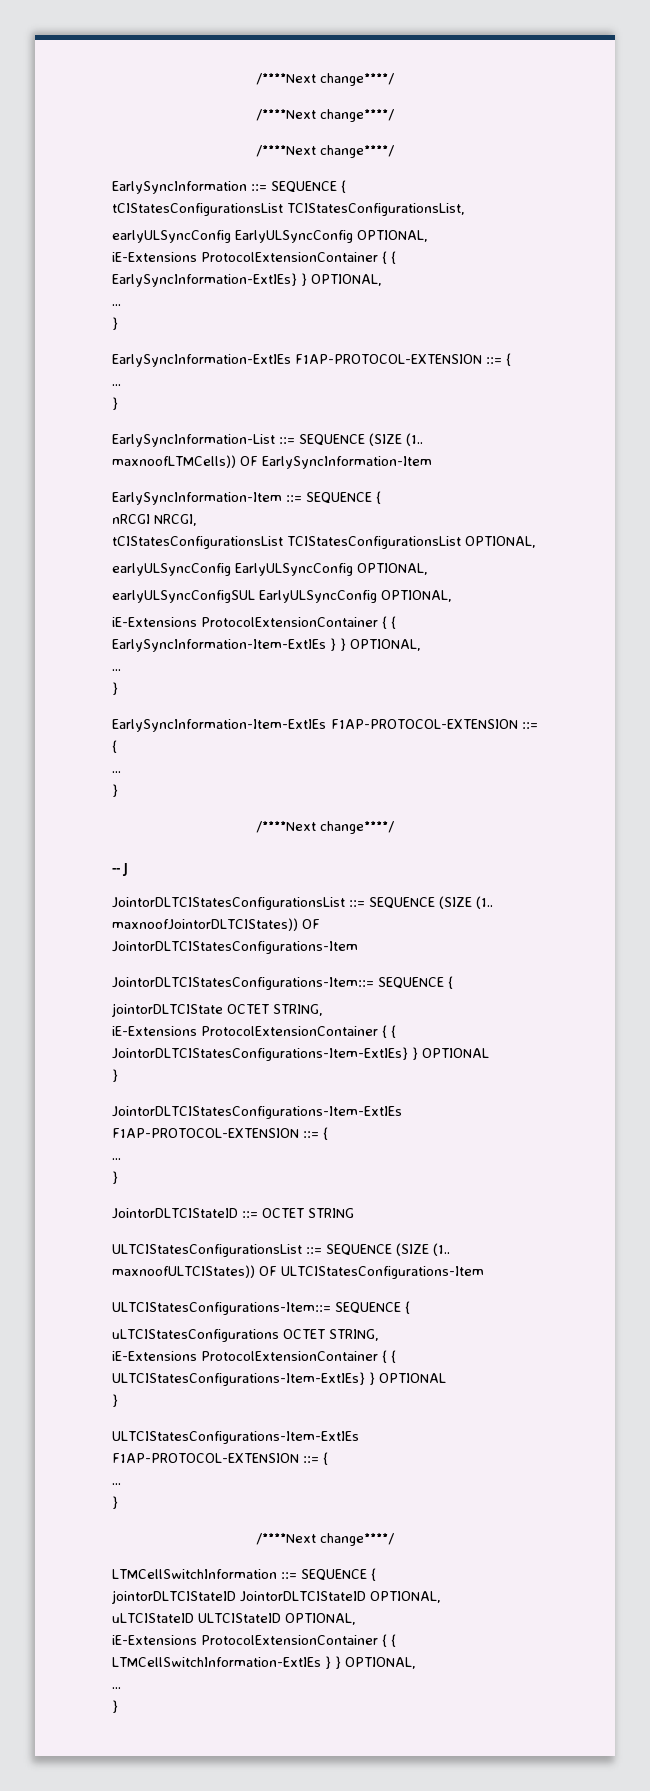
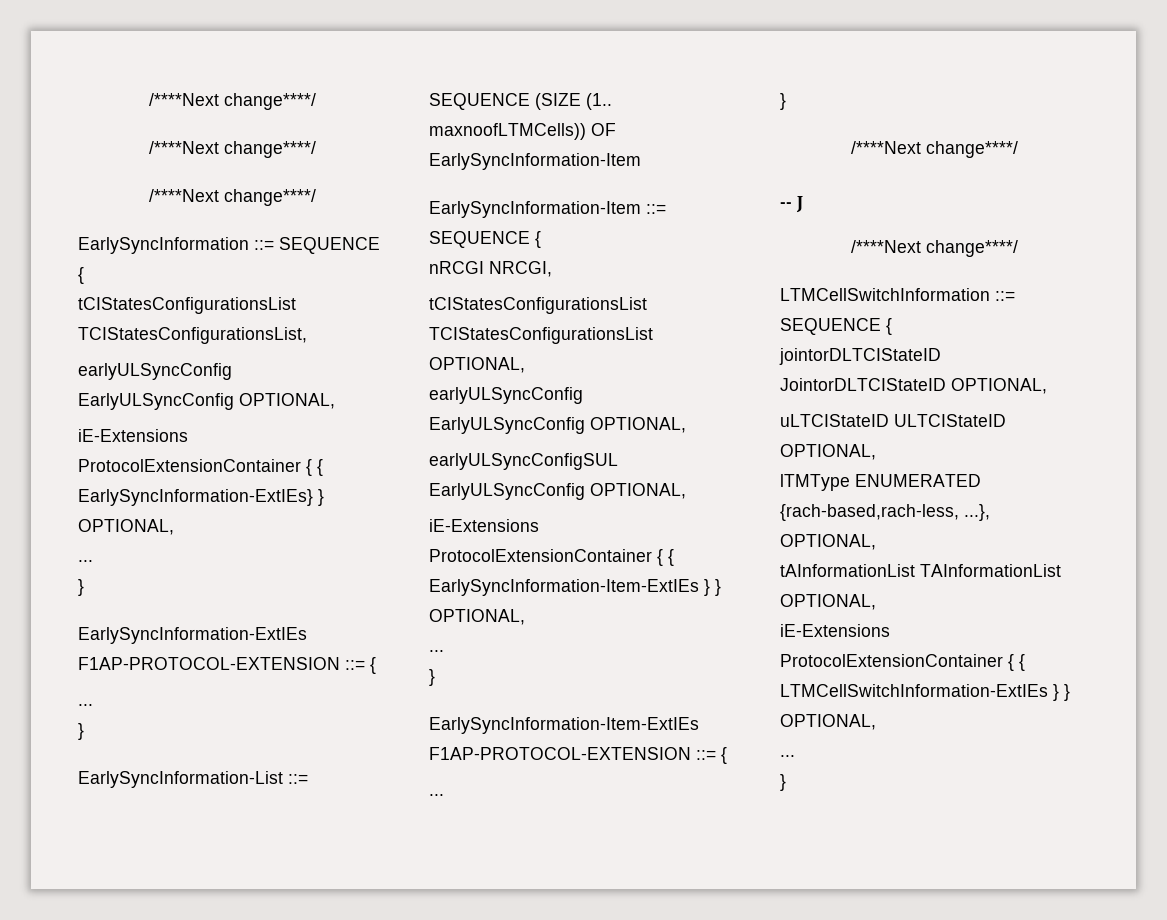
[112,896,493,910] [112,918,320,931] [112,941,358,954] [112,976,453,990] [112,1003,323,1017] [112,1025,396,1038] [112,1047,489,1061] [112,1069,118,1082] [112,1106,402,1119] [112,1127,328,1140] [112,1158,121,1160] [112,1171,118,1184] [112,1208,354,1219] [112,1243,450,1257] [112,1265,484,1279] [112,1301,410,1315] [112,1329,379,1342] [112,1350,396,1363] [112,1372,446,1386] [112,1394,118,1407] [112,1431,359,1444] [112,1452,328,1465] [112,1483,121,1485] [112,1496,118,1509] // JointorDLTCIStatesConfigurationsList ::= SEQUENCE (SIZE (1.. maxnoofJointorDLTCIStates)) OF JointorDLTCIStatesConfigurations-Item // JointorDLTCIStatesConfigurations-Item::= SEQUENCE { // jointorDLTCIState OCTET STRING, // iE-Extensions ProtocolExtensionContainer { { JointorDLTCIStatesConfigurations-Item-ExtIEs} } OPTIONAL // } // JointorDLTCIStatesConfigurations-Item-ExtIEs F1AP-PROTOCOL-EXTENSION ::= { // ... // } // JointorDLTCIStateID ::= OCTET STRING // ULTCIStatesConfigurationsList ::= SEQUENCE (SIZE (1.. maxnoofULTCIStates)) OF ULTCIStatesConfigurations-Item // ULTCIStatesConfigurations-Item::= SEQUENCE { // uLTCIStatesConfigurations OCTET STRING, // iE-Extensions ProtocolExtensionContainer { { ULTCIStatesConfigurations-Item-ExtIEs} } OPTIONAL // } // ULTCIStatesConfigurations-Item-ExtIEs F1AP-PROTOCOL-EXTENSION ::= { // ... // } -> (803, 204) none
(356, 1619) none -> [780,474,981,491] [780,504,990,521] [780,534,876,550] [780,564,1061,577] [780,594,876,610] // lTMType ENUMERATED {rach-based,rach-less, ...}, OPTIONAL, // tAInformationList TAInformationList OPTIONAL,

